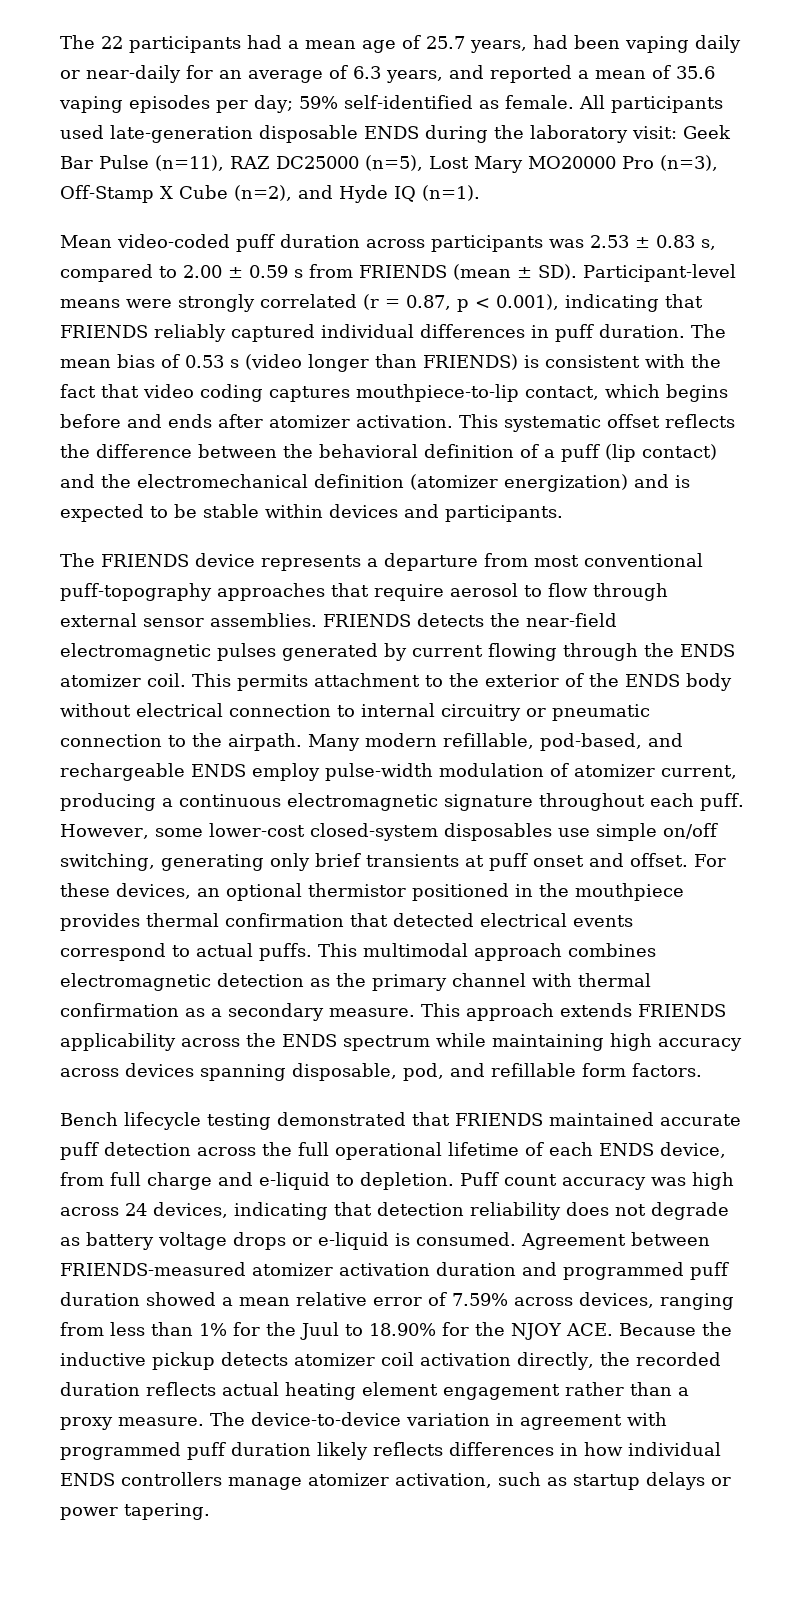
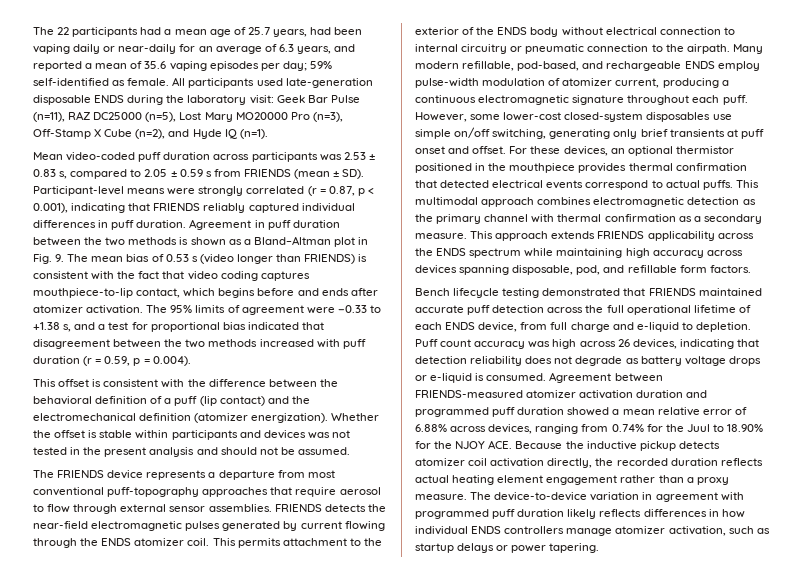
[183,265,222,278] 2.00 -> [144,169,168,177] 2.05
(685, 331) none -> [189,219,340,230] [33,236,369,247] [33,254,65,264] Agreement in puff duration between the two methods is shown as a Bland–Altman plot in Fig. 9.
[459,414,735,432] This systematic offset reflects -> [146,305,381,315] [33,322,324,332] [33,339,366,349] [33,356,191,366] [33,379,185,388] The 95% limits of agreement were −0.33 to +1.38 s, and a test for proportional bias indicated that disagreement between the two methods increased with puff duration (r = 0.59, p = 0.004). // This offset is consistent with
[504,474,690,492] [60,504,563,522] energization) and is expected to be stable within devices and participants. -> [251,413,380,423] [33,430,350,440] [33,447,350,457] energization). Whether the offset is stable within participants and devices was not tested in the present analysis and should not be assumed.
[125,1203,147,1216] 24 -> [617,339,630,347] 26
[452,1293,508,1306] 7.59% -> [415,424,447,432] 6.88%
[110,1322,227,1336] less than 1% -> [611,424,644,432] 0.74%

